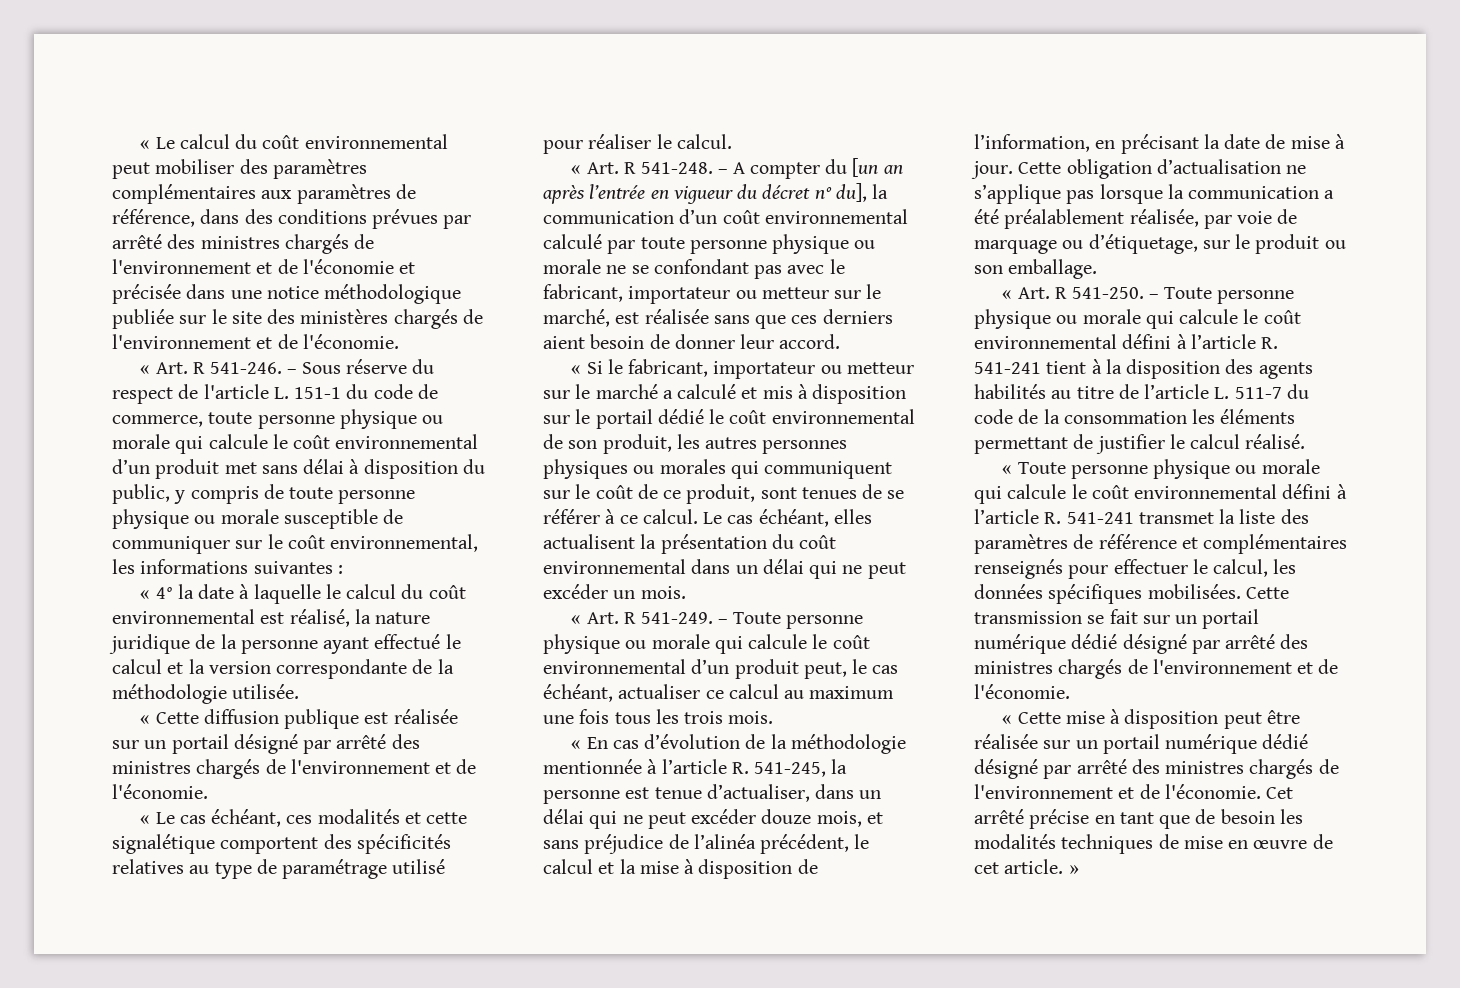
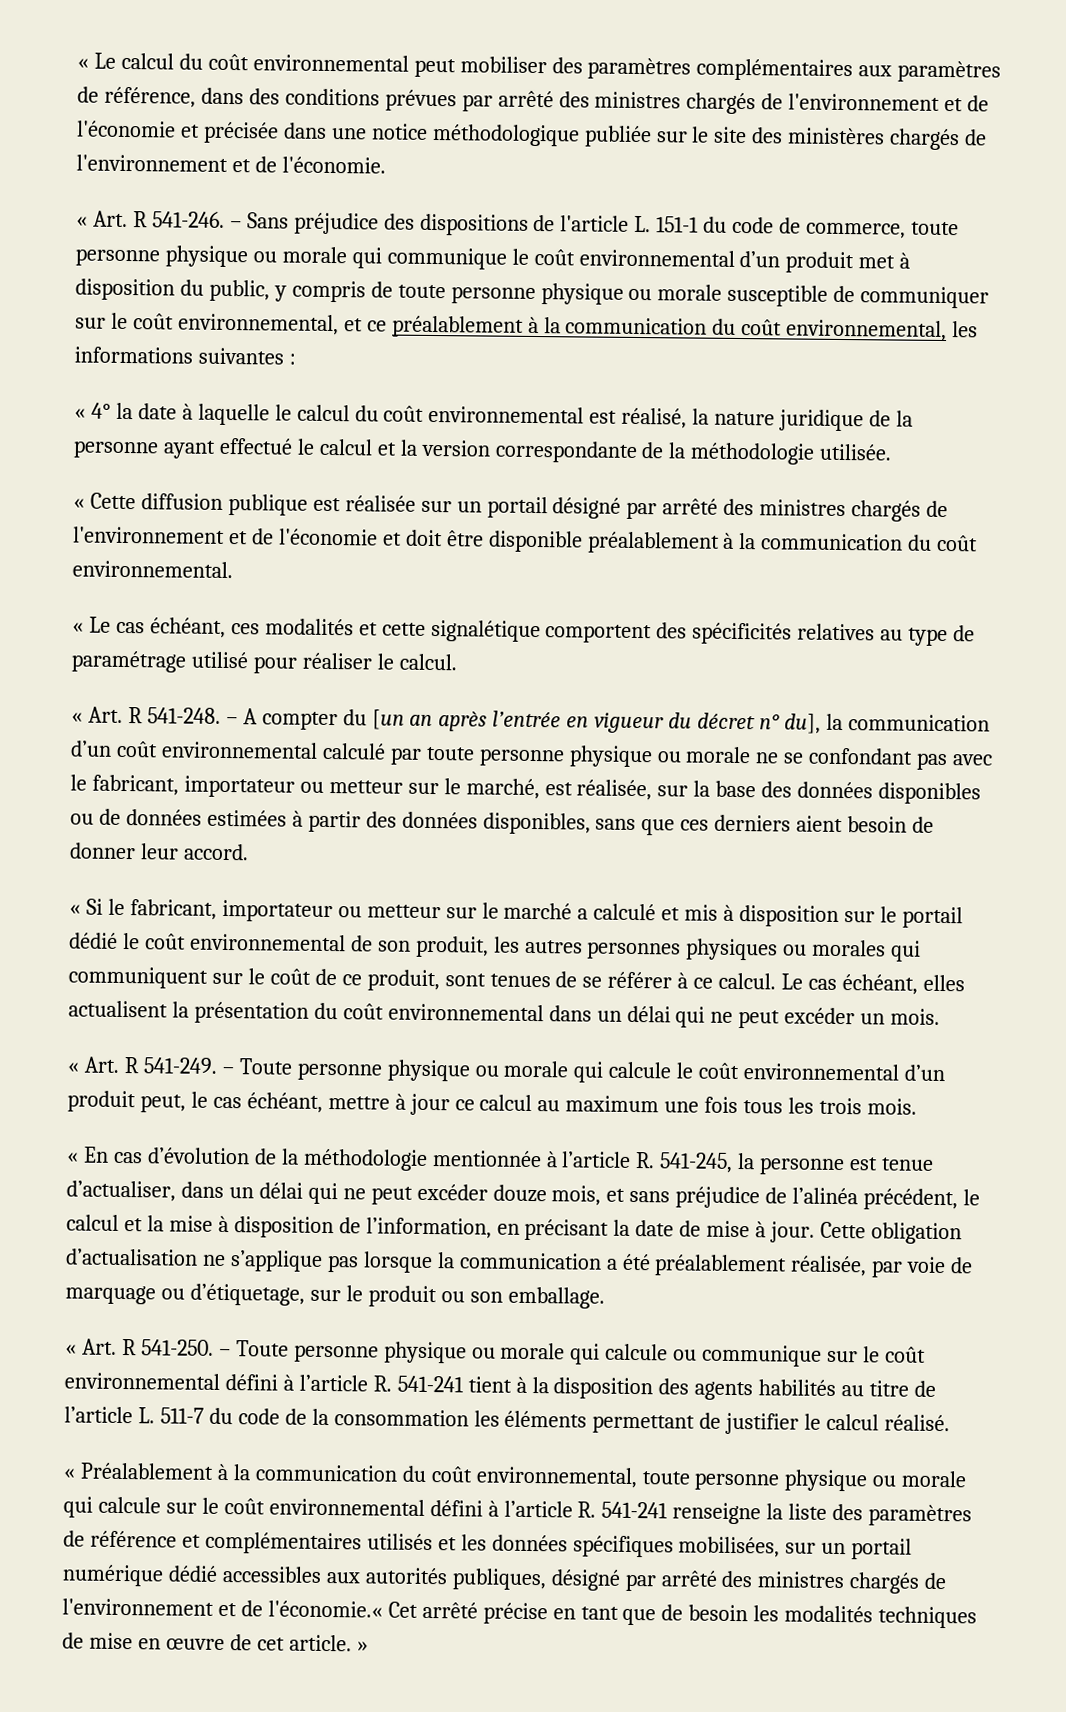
[301,359,435,374] [112,387,173,404] Sous réserve du respect -> [246,212,529,236] Sans préjudice des dispositions
[208,434,268,449] calcule -> [386,247,507,270] communique
[261,459,345,474] sans délai -> (896, 262) none
(479, 543) none -> [343,315,948,342] et ce préalablement à la communication du coût environnemental,
[112,784,208,799] l'économie. -> [278,528,979,554] [72,560,233,579] l'économie et doit être disponible préalablement à la communication du coût environnemental.
[644,309,709,324] réalisée -> [576,779,982,805] [70,808,591,835] réalisée, sur la base des données disponibles ou de données estimées à partir des données disponibles,
[618,684,701,699] actualiser -> [327,1093,450,1116] mettre à jour
(1239, 316) none -> [673,1344,859,1367] ou communique sur
[1017,459,1320,479] [974,484,1347,504] [974,509,1214,524] Toute personne physique ou morale qui calcule le coût environnemental défini à l’article R. 541-241 transmet -> [79,1462,968,1492] [63,1496,762,1525] Préalablement à la communication du coût environnemental, toute personne physique ou morale qui calcule sur le coût environnemental défini à l’article R. 541-241 renseigne
[974,559,1297,579] [974,584,1289,604] [974,609,1260,629] [974,634,1118,654] renseignés pour effectuer le calcul, les données spécifiques mobilisées. Cette transmission se fait sur un portail numérique dédié -> [366,1533,913,1560] [62,1564,547,1591] utilisés et les données spécifiques mobilisées, sur un portail numérique dédié accessibles aux autorités publiques,
[974,684,1070,699] [1002,709,1300,729] [974,734,1309,754] [974,759,1339,779] [974,784,1261,799] l'économie. // « Cette mise à disposition peut être réalisée sur un portail numérique dédié désigné par arrêté des ministres chargés de l'environnement et de l'économie. -> [267,1600,383,1618] l'économie.«

